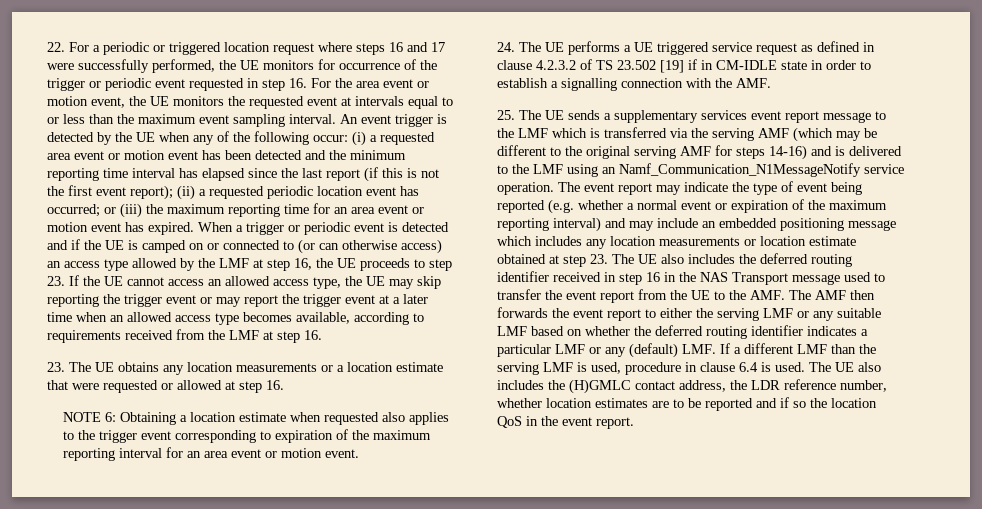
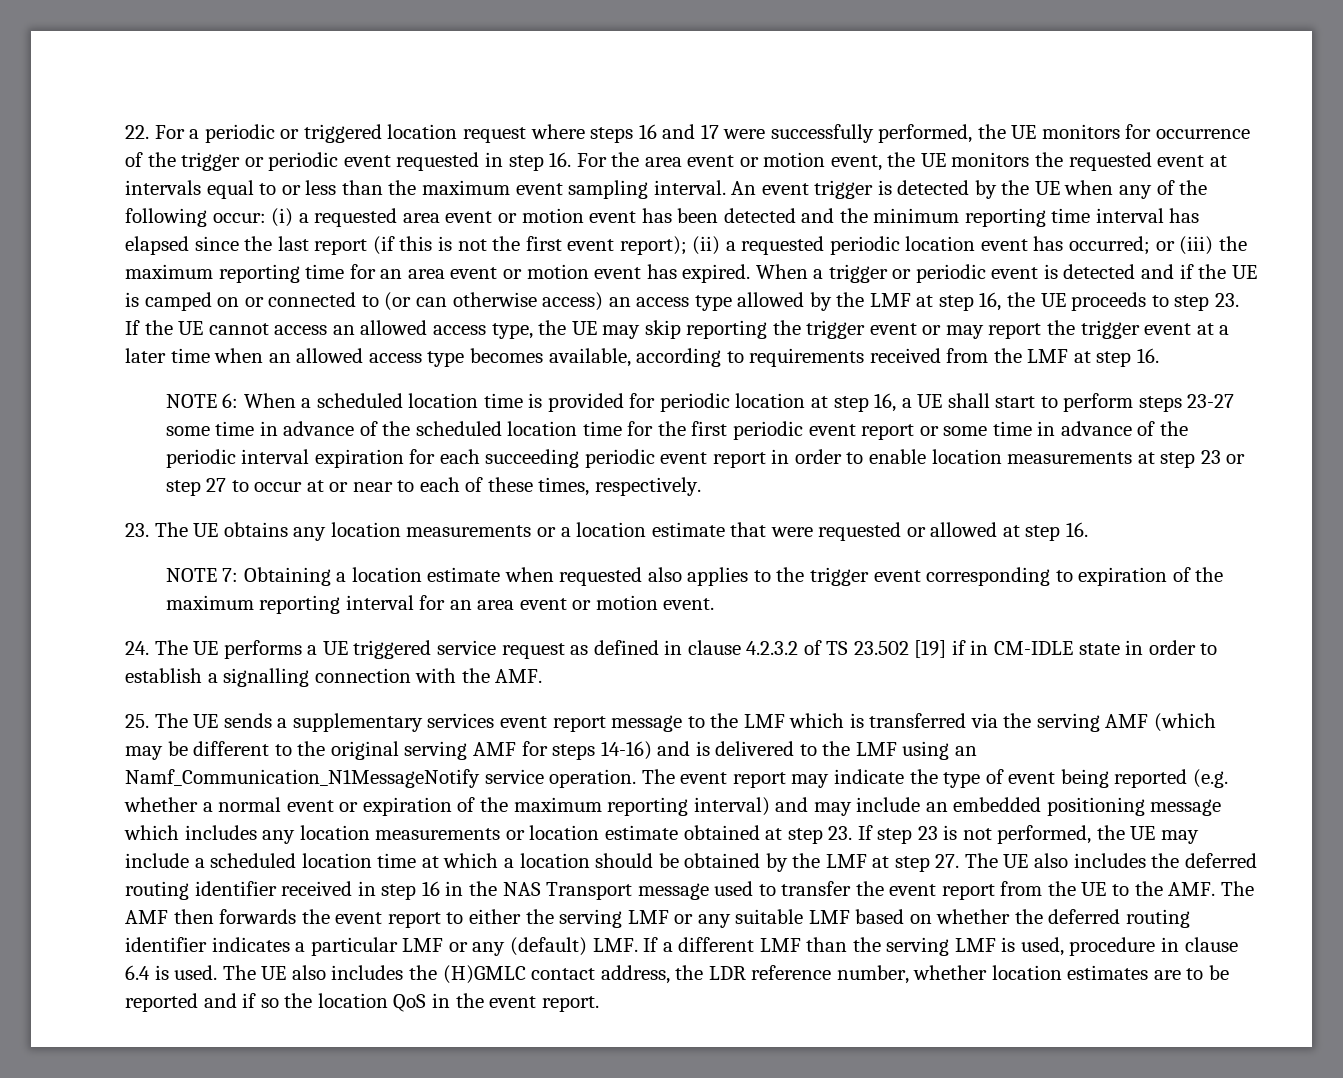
(322, 335) none -> [165,393,1235,412] [165,421,1188,440] [165,449,1246,468] [165,477,701,496] // NOTE 6: When a scheduled location time is provided for periodic location at step 16, a UE shall start to perform steps 23-27 some time in advance of the scheduled location time for the first periodic event report or some time in advance of the periodic interval expiration for each succeeding periodic event report in order to enable location measurements at step 23 or step 27 to occur at or near to each of these times, respectively.
[105,412,117,422] 6: -> [222,568,239,582] 7:
(608, 259) none -> [857,825,1199,844] [125,853,960,872] If step 23 is not performed, the UE may include a scheduled location time at which a location should be obtained by the LMF at step 27.

